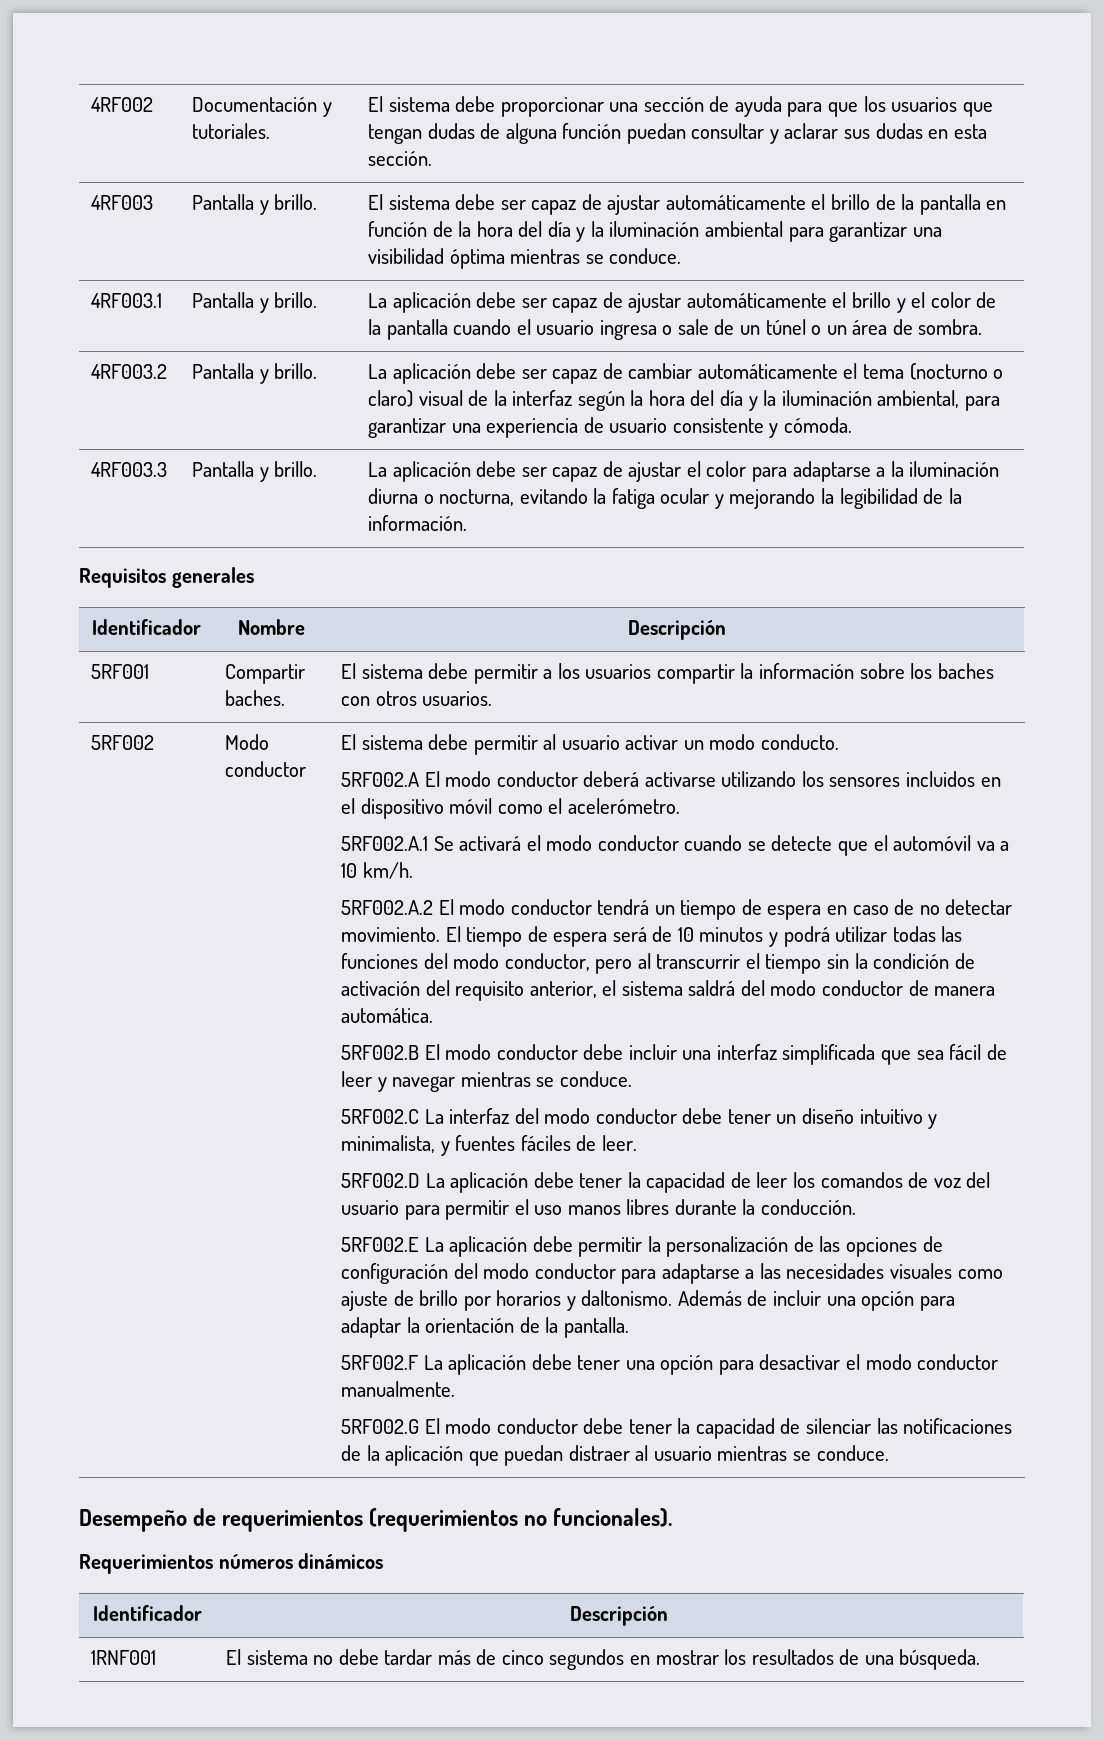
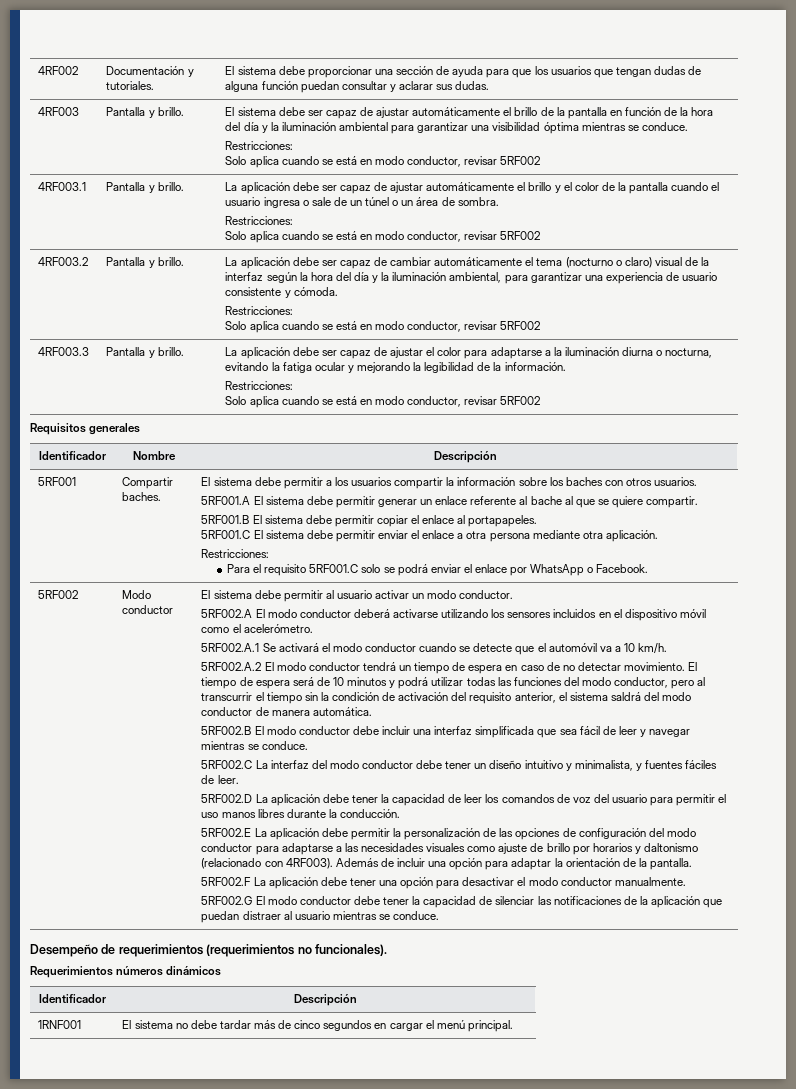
[875,123,987,139] [368,151,433,166] dudas en esta sección. -> [455,81,490,90] dudas.
(682, 256) none -> [225,141,294,150] [225,156,541,168] // Restricciones: // Solo aplica cuando se está en modo conductor, revisar 5RF002
(983, 327) none -> [225,216,294,225] [225,231,541,243] // Restricciones: // Solo aplica cuando se está en modo conductor, revisar 5RF002
(852, 425) none -> [225,306,294,315] [225,321,541,333] // Restricciones: // Solo aplica cuando se está en modo conductor, revisar 5RF002
(468, 523) none -> [225,381,294,390] [225,396,541,408] // Restricciones: // Solo aplica cuando se está en modo conductor, revisar 5RF002
(493, 698) none -> [201,496,699,508] [201,515,538,527] [201,530,658,542] [201,549,270,558] [227,564,649,576] // 5RF001.A El sistema debe permitir generar un enlace referente al bache al que se quiere compartir. // 5RF001.B El sistema debe permitir copiar el enlace al portapapeles. // 5RF001.C El sistema debe permitir enviar el enlace a otra persona mediante otra aplicación. // Restricciones: // Para el requisito 5RF001.C solo se podrá enviar el enlace por WhatsApp o Facebook.
[761,734,840,750] conducto. -> [459,590,514,599] conductor.
[581,1290,673,1306] daltonismo. -> [643,843,698,852] [201,858,333,869] daltonismo (relacionado con 4RF003).
[655,1649,981,1670] mostrar los resultados de una búsqueda. -> [389,1020,513,1032] cargar el menú principal.

